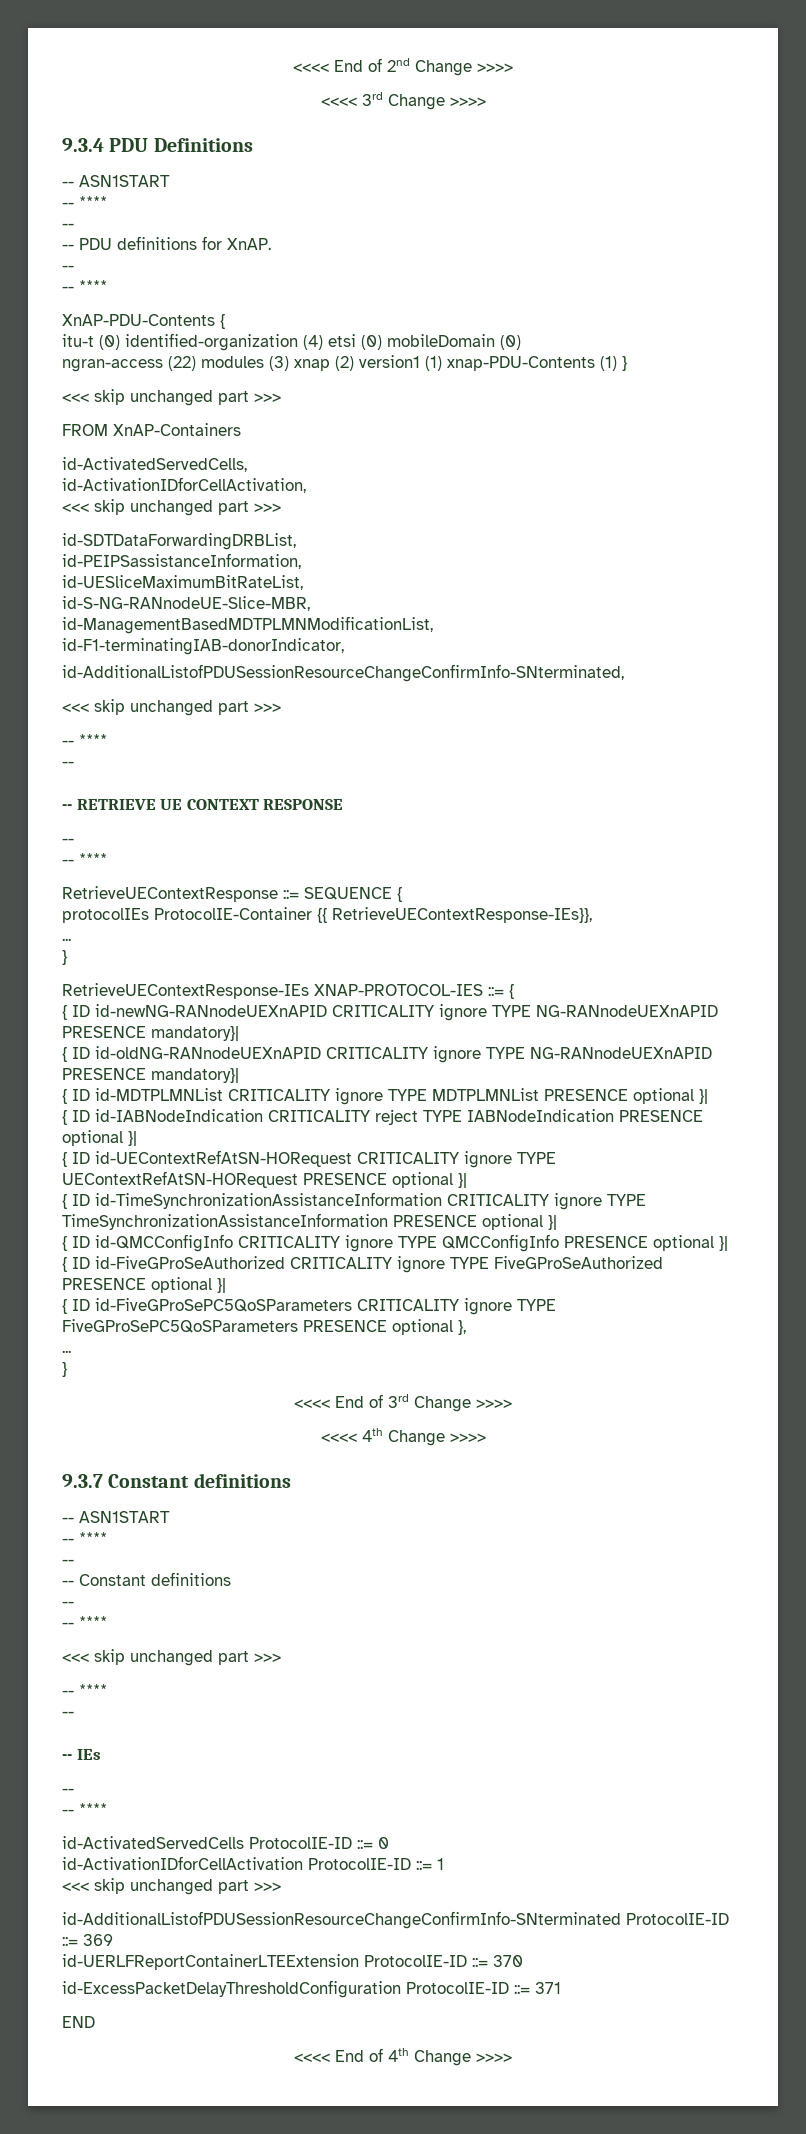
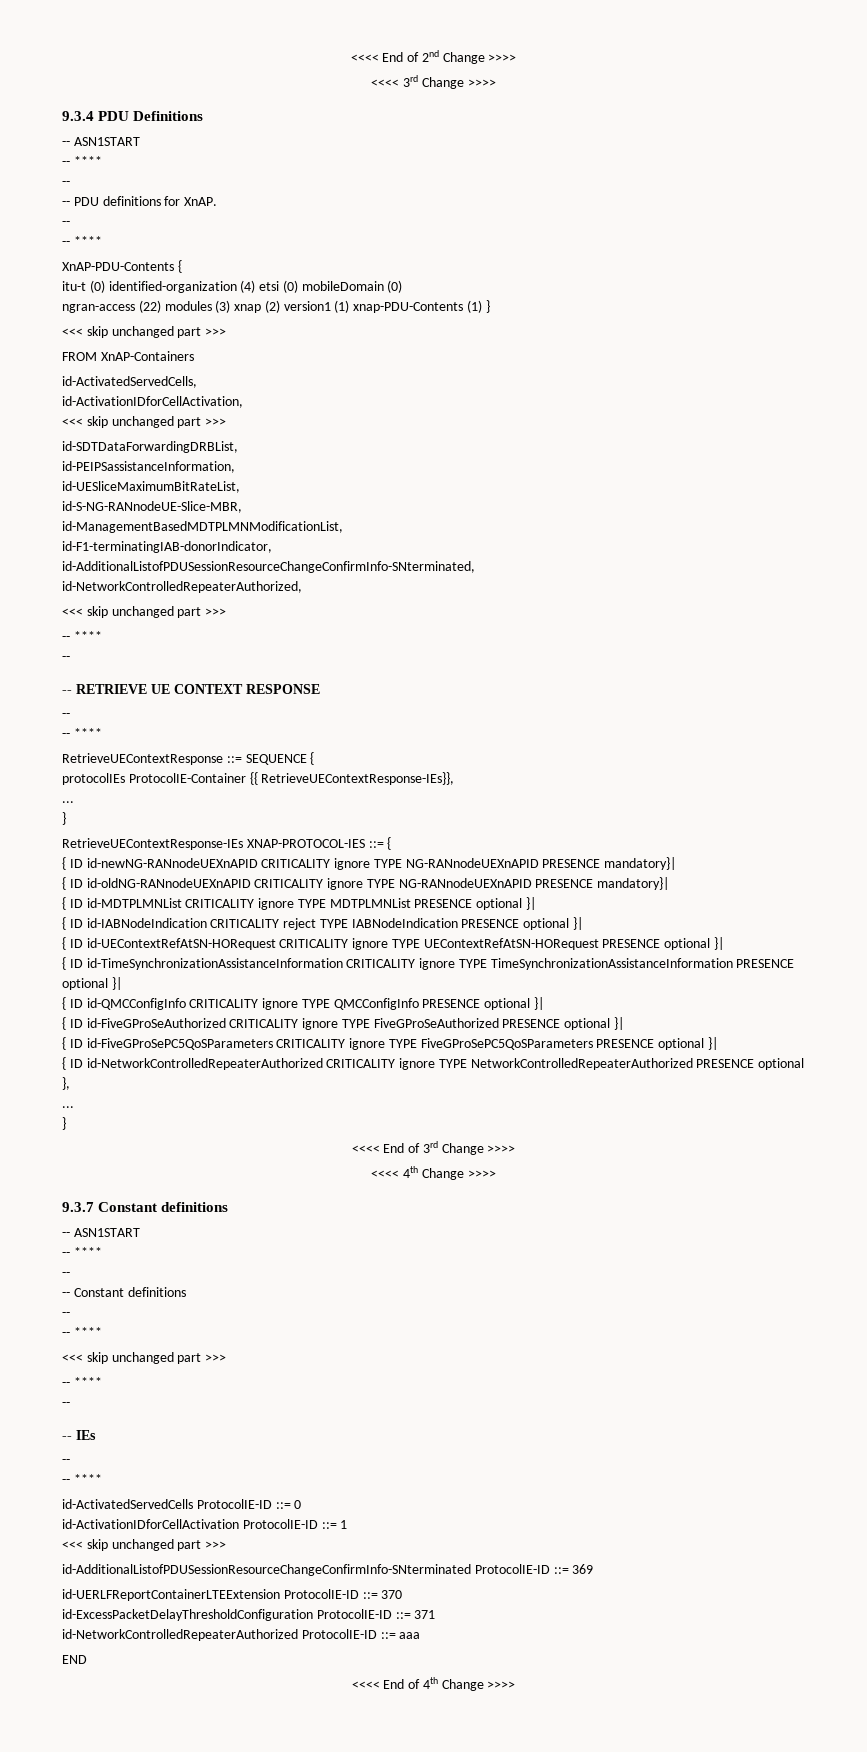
(624, 673) none -> [62,581,302,593] // id-NetworkControlledRepeaterAuthorized,
(453, 1327) none -> [708,1037,719,1050] [62,1057,805,1070] }| // { ID id-NetworkControlledRepeaterAuthorized CRITICALITY ignore TYPE NetworkControlledRepeaterAuthorized PRESENCE optional
(561, 1988) none -> [62,1629,421,1641] // id-NetworkControlledRepeaterAuthorized ProtocolIE-ID ::= aaa

